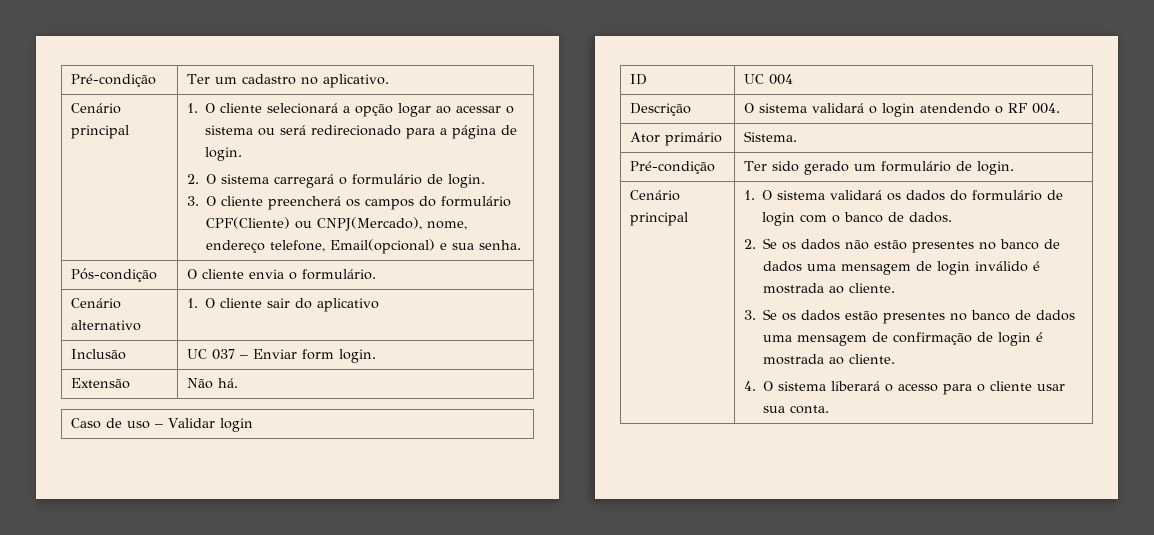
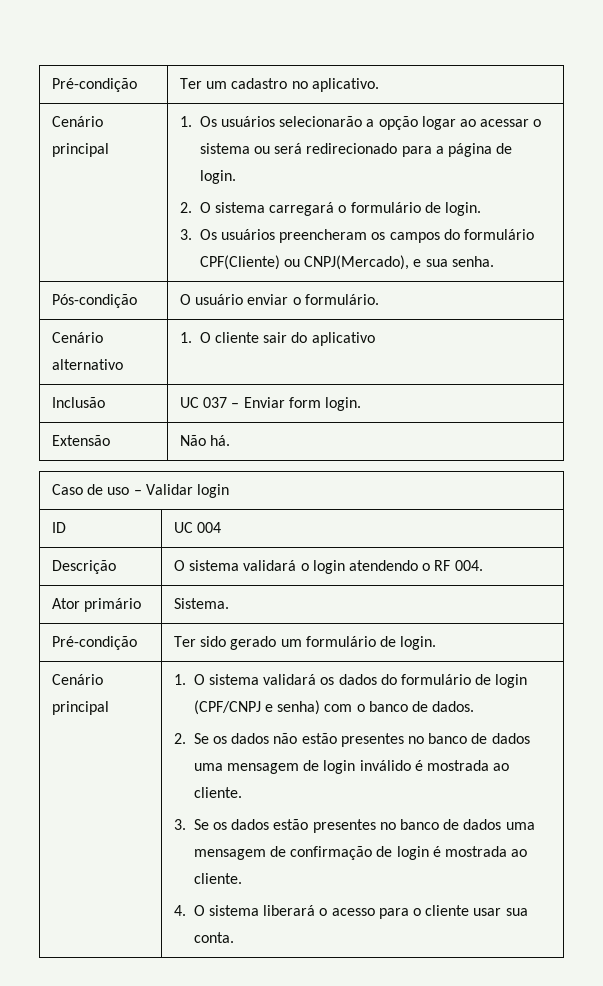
[205,103,339,114] O cliente selecionará -> [199,116,363,127] Os usuários selecionarão
[206,196,342,210] O cliente preencherá -> [199,229,368,243] Os usuários preencheram
[427,221,468,230] [206,239,436,254] nome, endereço telefone, Email(opcional) -> (410, 262) none
[202,269,285,279] cliente envia -> [195,294,289,305] usuário enviar
(796, 219) none -> [193,700,321,715] (CPF/CNPJ e senha)

